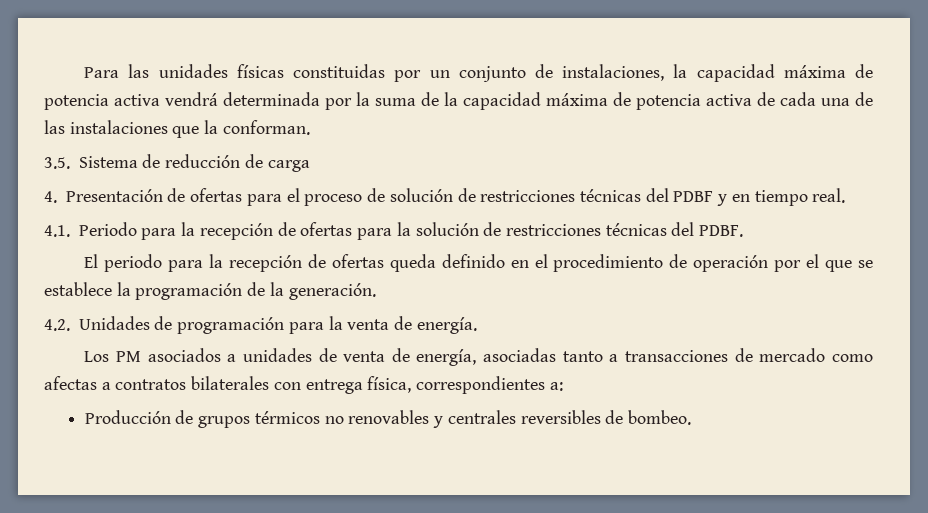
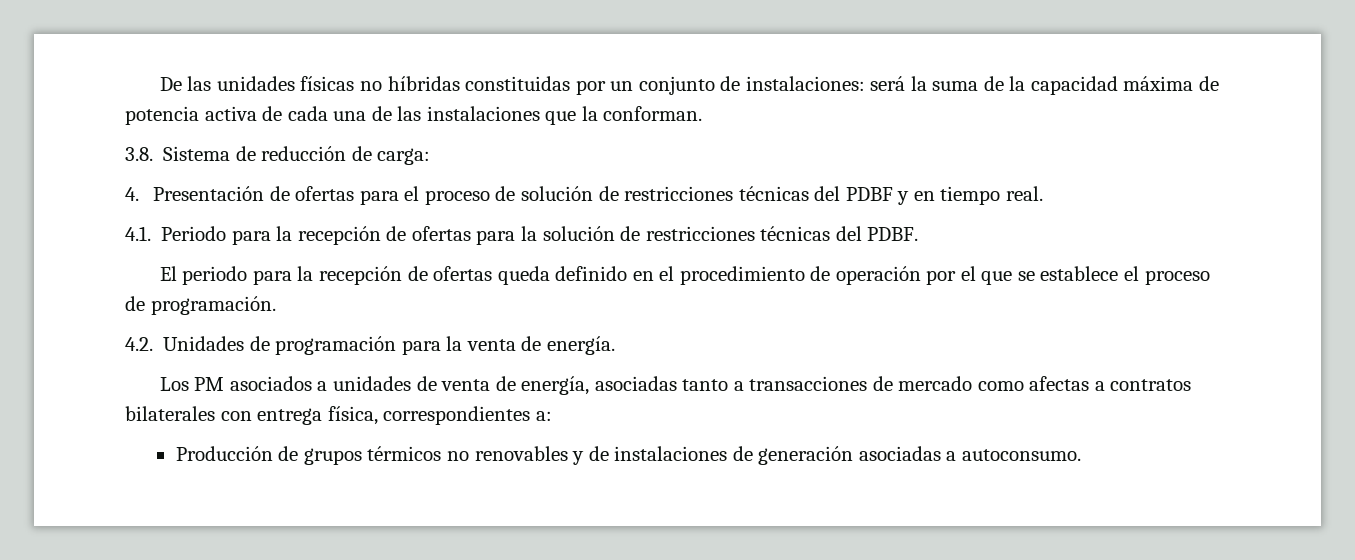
[84,67,120,78] Para -> [159,77,182,91] De
(284, 71) none -> [359,76,460,91] no híbridas
[562,64,874,82] [44,92,352,110] instalaciones, la capacidad máxima de potencia activa vendrá determinada por -> [745,76,906,91] instalaciones: será
[44,157,70,169] 3.5. -> [125,147,153,161] 3.8.
[267,160,310,172] carga -> [377,148,431,165] carga:
[116,282,376,300] la programación de la generación. -> [1123,266,1210,285] [125,296,276,315] el proceso de programación.
[447,410,691,425] centrales reversibles de bombeo. -> [588,446,1081,465] de instalaciones de generación asociadas a autoconsumo.

